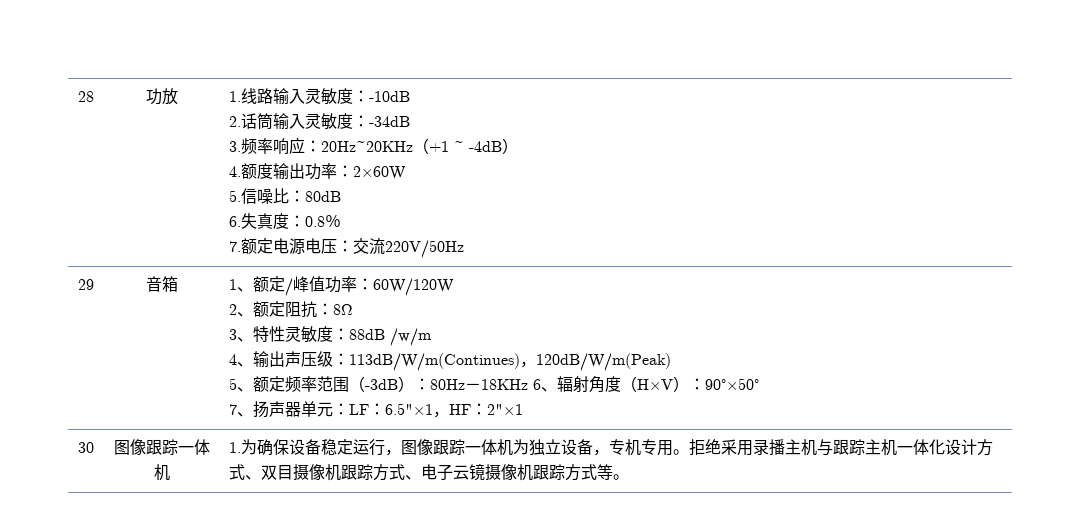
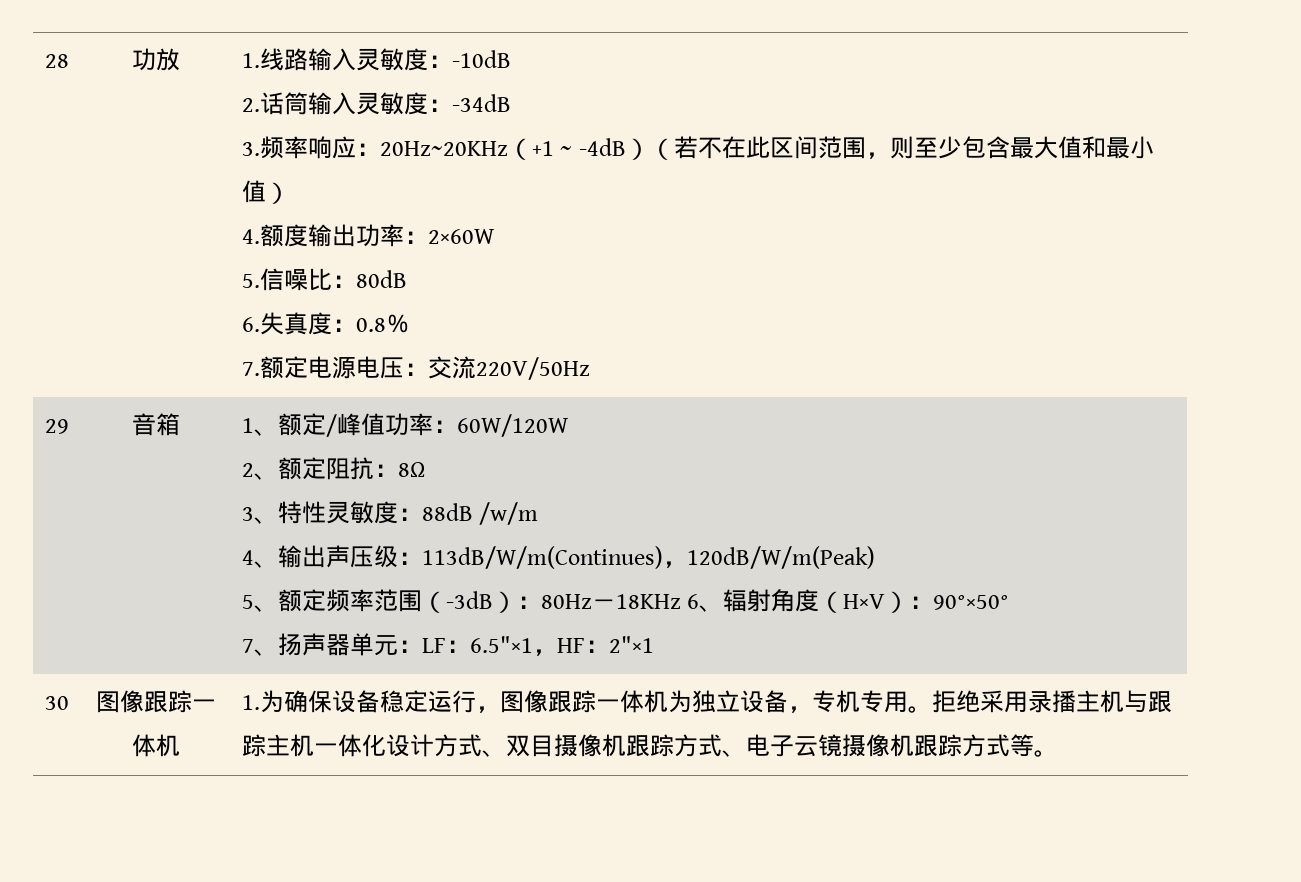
(519, 146) none -> [649,136,1154,160] [241,180,290,204] （若不在此区间范围，则至少包含最大值和最小值）

